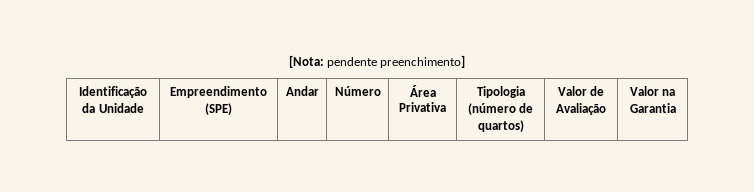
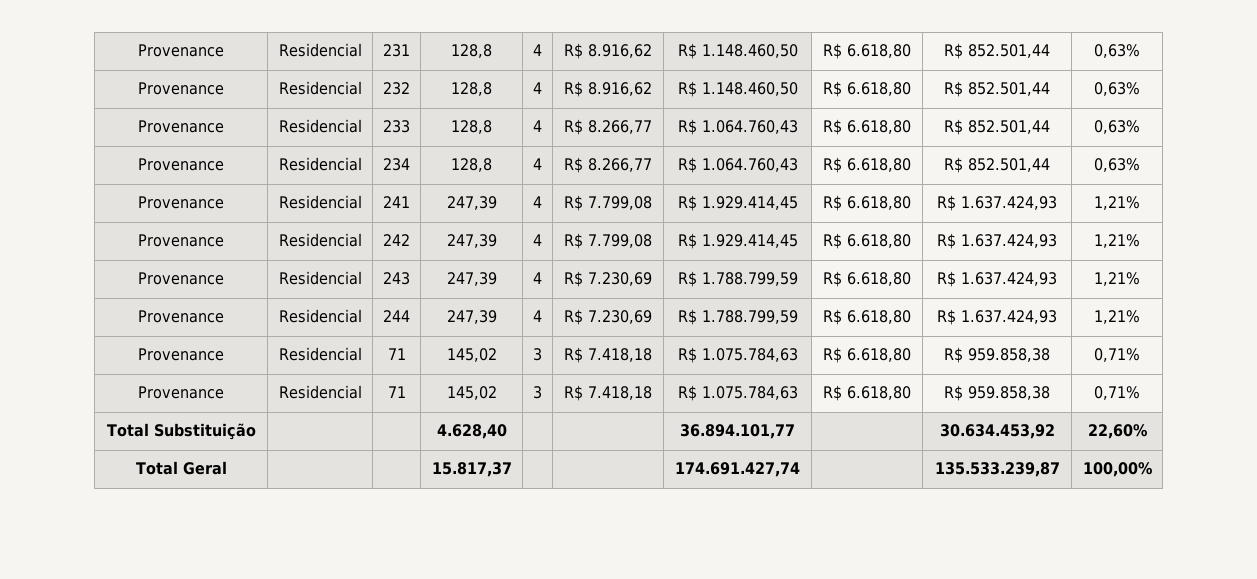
[288,55,466,68] [79,86,147,98] [82,103,144,113] [170,86,267,98] [205,103,232,115] [285,86,319,96] [334,86,381,96] [409,85,436,97] [399,102,446,112] [476,86,525,98] [467,103,534,115] [477,120,524,132] [557,86,605,96] [556,103,606,115] [629,86,676,96] [629,103,676,113] [Nota: pendente preenchimento] // Identificação da Unidade | Empreendimento (SPE) | Andar | Número | Área Privativa | Tipologia (número de quartos) | Valor de Avaliação | Valor na Garantia -> [138,44,224,57] [278,43,362,57] [383,44,410,57] [451,44,492,58] [533,44,542,56] [564,43,652,59] [677,43,798,59] [823,43,911,59] [944,43,1050,59] [1094,44,1140,58] [138,82,224,95] [278,81,362,95] [383,82,410,95] [451,82,492,96] [533,82,542,94] [564,81,652,97] [677,81,798,97] [823,81,911,97] [944,81,1050,97] [1094,82,1140,96] [138,120,224,133] [278,119,362,133] [383,120,410,133] [451,120,492,134] [533,120,542,132] [564,119,652,135] [677,119,798,135] [823,119,911,135] [944,119,1050,135] [1094,120,1140,134] [138,158,224,171] [278,157,362,171] [383,158,410,171] [451,158,492,172] [533,158,542,170] [564,157,652,173] [677,157,798,173] [823,157,911,173] [944,157,1050,173] [1094,158,1140,172] [138,196,224,209] [278,195,362,209] [383,196,410,208] [446,196,497,210] [533,196,542,208] [564,195,652,211] [677,195,798,211] [823,195,911,211] [937,195,1057,211] [1094,196,1140,210] [138,234,224,247] [278,233,362,247] [383,234,410,246] [446,234,497,248] [533,234,542,246] [564,233,652,249] [677,233,798,249] [823,233,911,249] [937,233,1057,249] [1094,234,1140,248] [138,272,224,285] [278,271,362,285] [383,272,410,285] [446,272,497,286] [533,272,542,284] [564,271,652,287] [677,271,798,287] [823,271,911,287] [937,271,1057,287] [1094,272,1140,286] [138,310,224,323] [278,309,362,323] [383,310,410,322] [446,310,497,324] [533,310,542,322] [564,309,652,325] [677,309,798,325] [823,309,911,325] [937,309,1057,325] [1094,310,1140,324] [138,348,224,361] [278,347,362,361] [387,348,406,360] [446,348,497,362] [533,348,542,361] [564,347,652,363] [677,347,798,363] [823,347,911,363] [944,347,1050,363] [1094,348,1140,362] [138,386,224,399] [278,385,362,399] [387,386,406,398] [446,386,497,400] [533,386,542,399] [564,385,652,401] [677,385,798,401] [823,385,911,401] [944,385,1050,401] [1094,386,1140,400] [106,423,256,440] [436,424,507,439] [680,424,795,439] [939,424,1055,439] [1087,424,1147,439] [135,461,227,475] [431,462,512,477] [675,462,800,477] [934,462,1060,477] [1082,462,1152,477] Provenance | Residencial | 231 | 128,8 | 4 | R$ 8.916,62 | R$ 1.148.460,50 | R$ 6.618,80 | R$ 852.501,44 | 0,63% // Provenance | Residencial | 232 | 128,8 | 4 | R$ 8.916,62 | R$ 1.148.460,50 | R$ 6.618,80 | R$ 852.501,44 | 0,63% // Provenance | Residencial | 233 | 128,8 | 4 | R$ 8.266,77 | R$ 1.064.760,43 | R$ 6.618,80 | R$ 852.501,44 | 0,63% // Provenance | Residencial | 234 | 128,8 | 4 | R$ 8.266,77 | R$ 1.064.760,43 | R$ 6.618,80 | R$ 852.501,44 | 0,63% // Provenance | Residencial | 241 | 247,39 | 4 | R$ 7.799,08 | R$ 1.929.414,45 | R$ 6.618,80 | R$ 1.637.424,93 | 1,21% // Provenance | Residencial | 242 | 247,39 | 4 | R$ 7.799,08 | R$ 1.929.414,45 | R$ 6.618,80 | R$ 1.637.424,93 | 1,21% // Provenance | Residencial | 243 | 247,39 | 4 | R$ 7.230,69 | R$ 1.788.799,59 | R$ 6.618,80 | R$ 1.637.424,93 | 1,21% // Provenance | Residencial | 244 | 247,39 | 4 | R$ 7.230,69 | R$ 1.788.799,59 | R$ 6.618,80 | R$ 1.637.424,93 | 1,21% // Provenance | Residencial | 71 | 145,02 | 3 | R$ 7.418,18 | R$ 1.075.784,63 | R$ 6.618,80 | R$ 959.858,38 | 0,71% // Provenance | Residencial | 71 | 145,02 | 3 | R$ 7.418,18 | R$ 1.075.784,63 | R$ 6.618,80 | R$ 959.858,38 | 0,71% // Total Substituição | | | 4.628,40 | | | 36.894.101,77 | | 30.634.453,92 | 22,60% // Total Geral | | | 15.817,37 | | | 174.691.427,74 | | 135.533.239,87 | 100,00%

